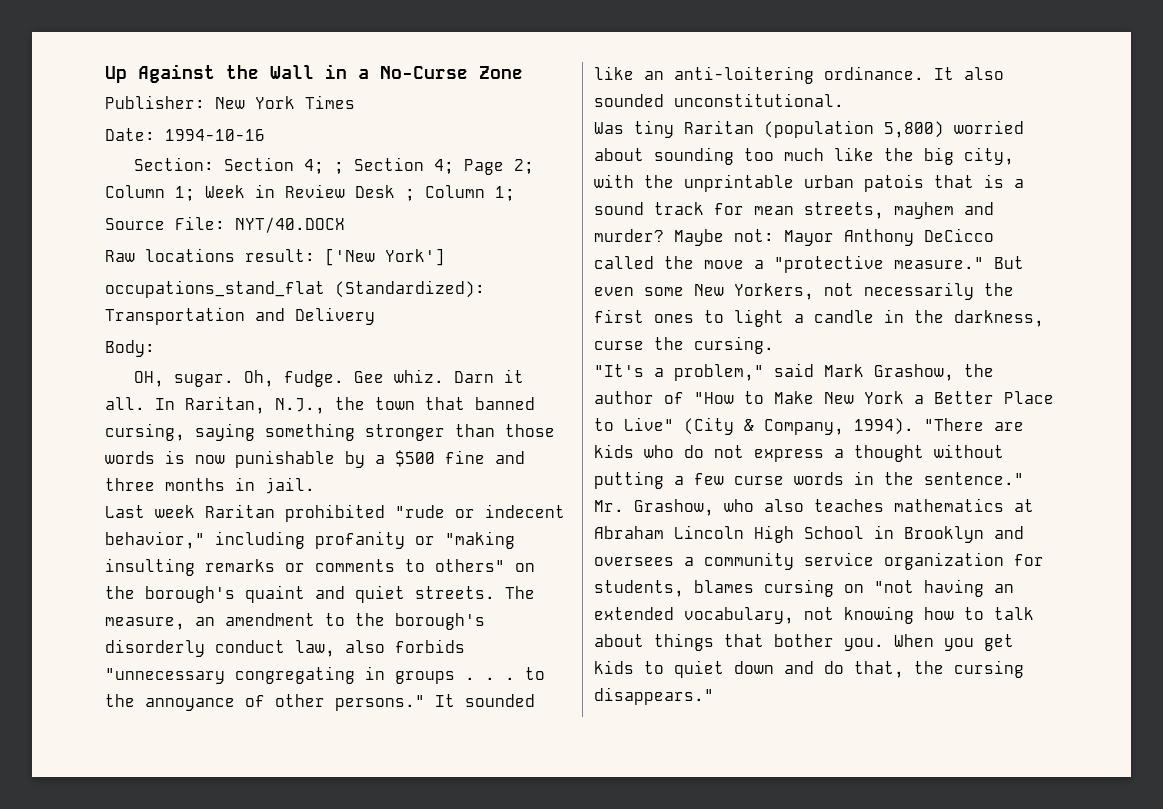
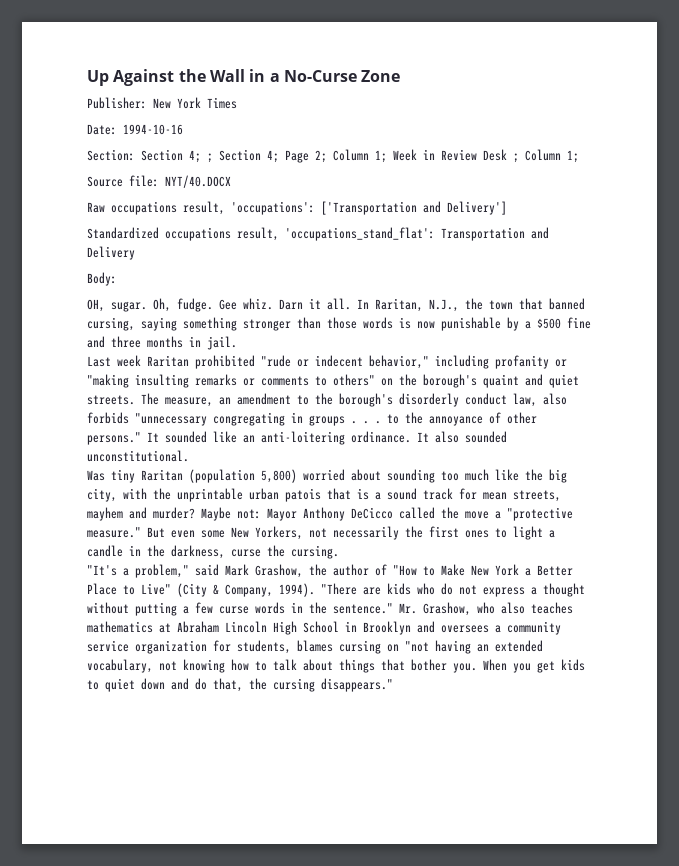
[175,216,225,230] File: -> [129,175,159,187] file:
[145,248,445,266] [105,280,485,298] locations result: ['New York'] // occupations_stand_flat (Standardized): -> [111,201,507,215] [87,227,435,241] occupations result, 'occupations': ['Transportation and Delivery'] // Standardized occupations result, 'occupations_stand_flat':

